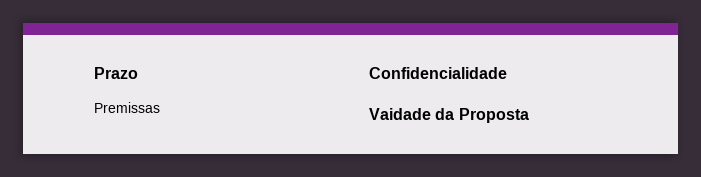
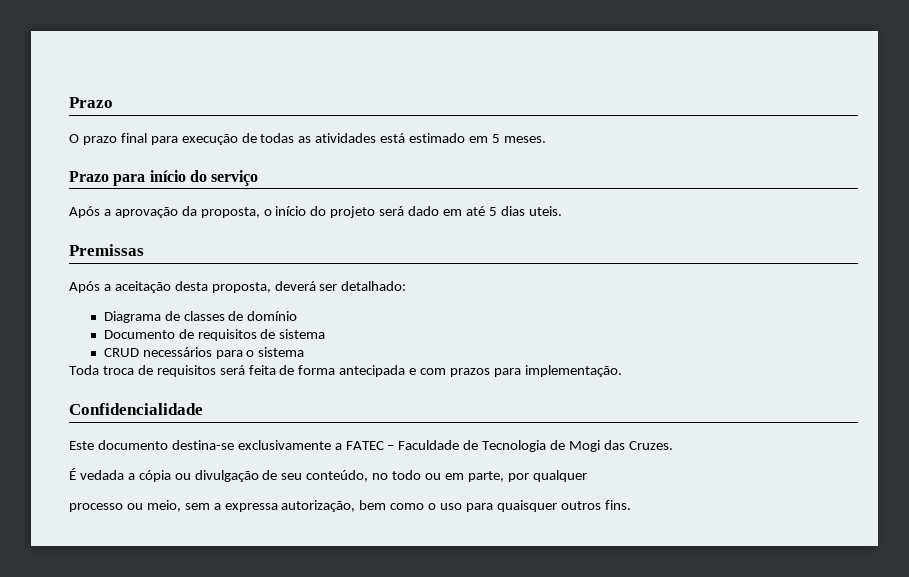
[94,102,160,113] [369,67,507,79] [369,108,529,123] Premissas // Confidencialidade // Vaidade da Proposta -> [69,133,546,145] [69,170,259,186] [69,206,562,218] [69,244,144,256] [69,281,407,293] [103,311,298,323] [103,329,326,341] [103,347,305,359] [69,365,622,377] [69,403,203,415] [69,440,673,452] [69,468,587,482] [69,500,631,512] O prazo final para execução de todas as atividades está estimado em 5 meses. // Prazo para início do serviço // Após a aprovação da proposta, o início do projeto será dado em até 5 dias uteis. // Premissas // Após a aceitação desta proposta, deverá ser detalhado: // Diagrama de classes de domínio // Documento de requisitos de sistema // CRUD necessários para o sistema // Toda troca de requisitos será feita de forma antecipada e com prazos para implementação. // Confidencialidade // Este documento destina-se exclusivamente a FATEC – Faculdade de Tecnologia de Mogi das Cruzes. // É vedada a cópia ou divulgação de seu conteúdo, no todo ou em parte, por qualquer // processo ou meio, sem a expressa autorização, bem como o uso para quaisquer outros fins.

